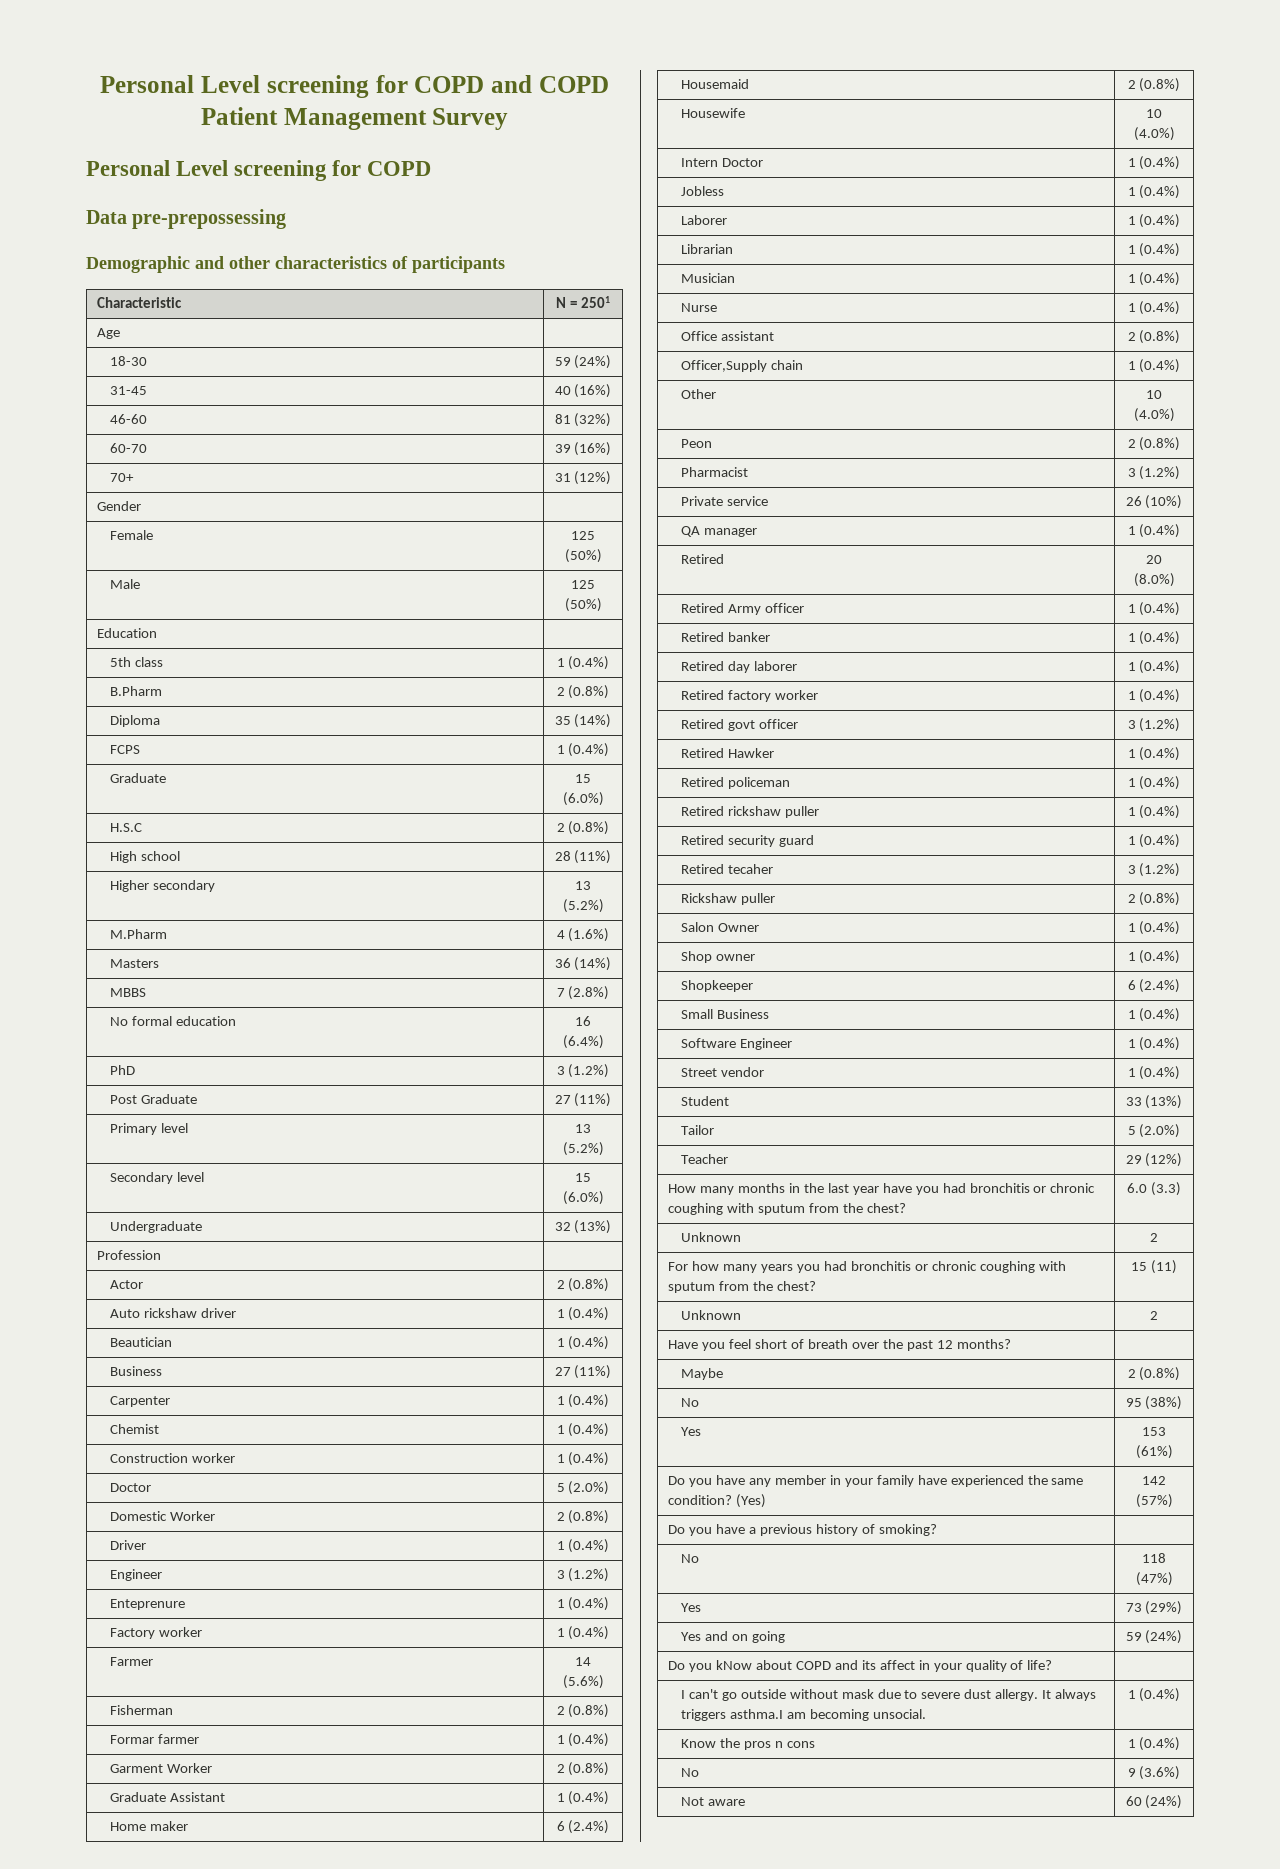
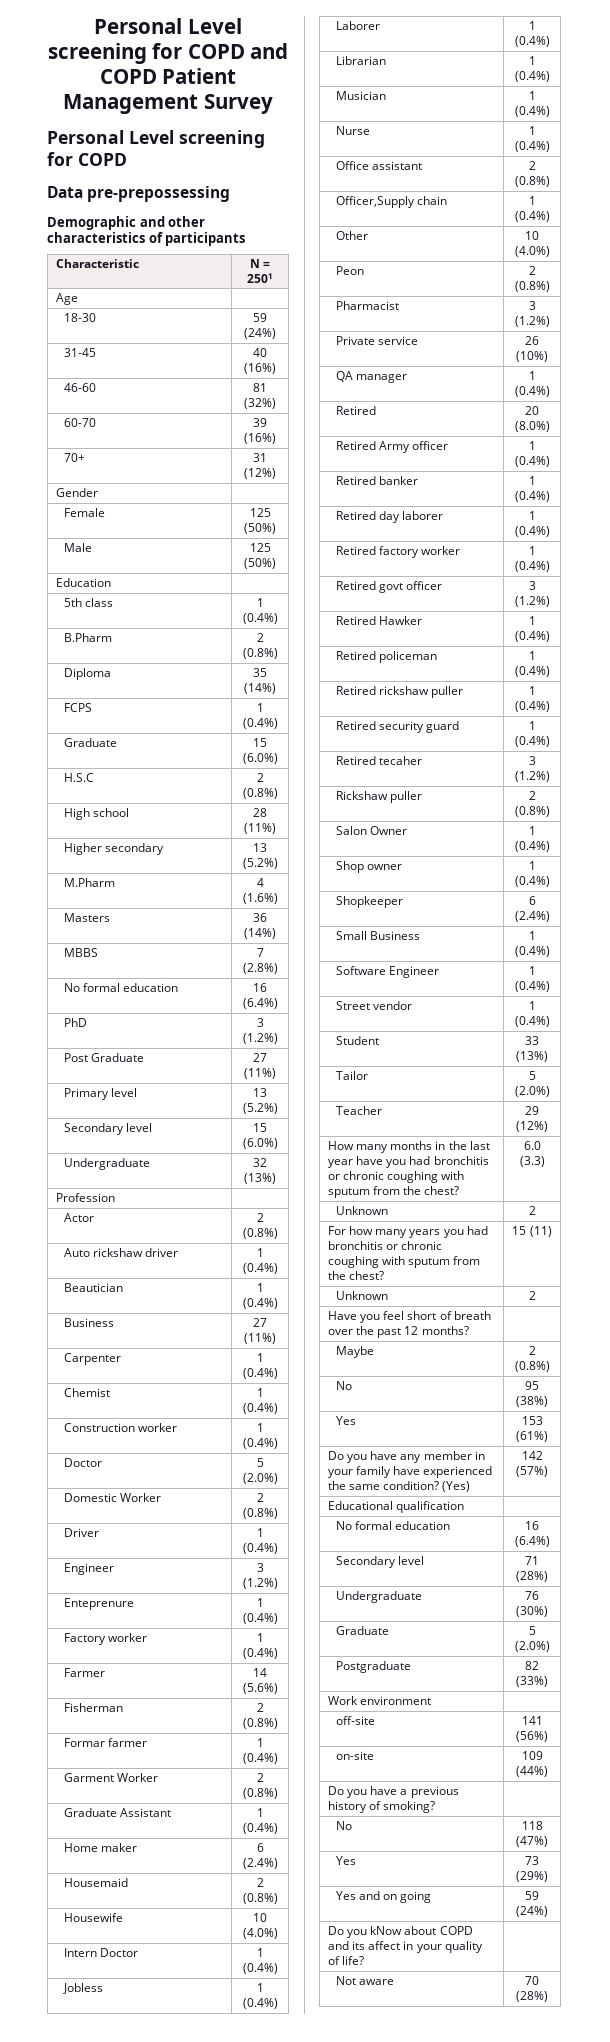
(1173, 1501) none -> [328,1501,465,1513] [335,1521,450,1530] [525,1521,539,1530] [514,1536,550,1547] [335,1556,424,1568] [525,1556,539,1565] [516,1571,548,1582] [335,1591,422,1603] [525,1591,539,1600] [516,1606,548,1617] [335,1626,389,1635] [528,1626,536,1635] [514,1641,550,1652] [335,1661,411,1673] [525,1661,539,1670] [516,1676,548,1687] [328,1696,432,1705] [335,1716,375,1725] [521,1716,543,1725] [516,1731,548,1742] [335,1751,374,1760] [521,1751,543,1760] [516,1766,548,1777] // Educational qualification | // No formal education | 16 (6.4%) // Secondary level | 71 (28%) // Undergraduate | 76 (30%) // Graduate | 5 (2.0%) // Postgraduate | 82 (33%) // Work environment | // off-site | 141 (56%) // on-site | 109 (44%)
[681,1689,1097,1701] [681,1709,926,1721] [1127,1688,1181,1702] [681,1738,815,1750] [1127,1737,1181,1751] [681,1768,700,1777] [1127,1766,1181,1780] // I can't go outside without mask due to severe dust allergy. It always triggers asthma.I am becoming unsocial. | 1 (0.4%) // Know the pros n cons | 1 (0.4%) // No | 9 (3.6%) -> (365, 1960) none
[1125,1795,1183,1809] 60 (24%) -> [525,1976,539,1985] [516,1991,548,2002] 70 (28%)

